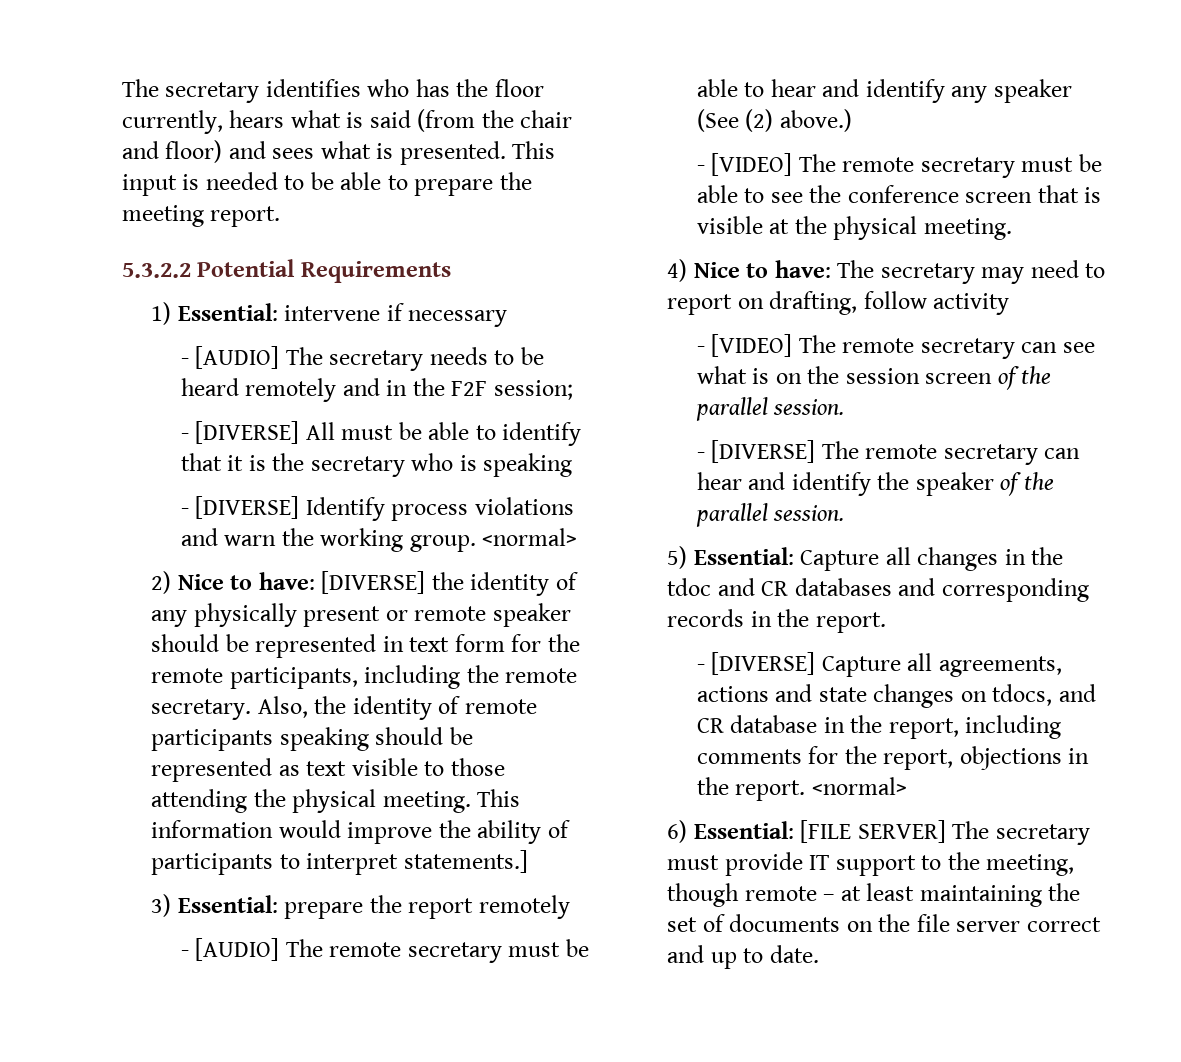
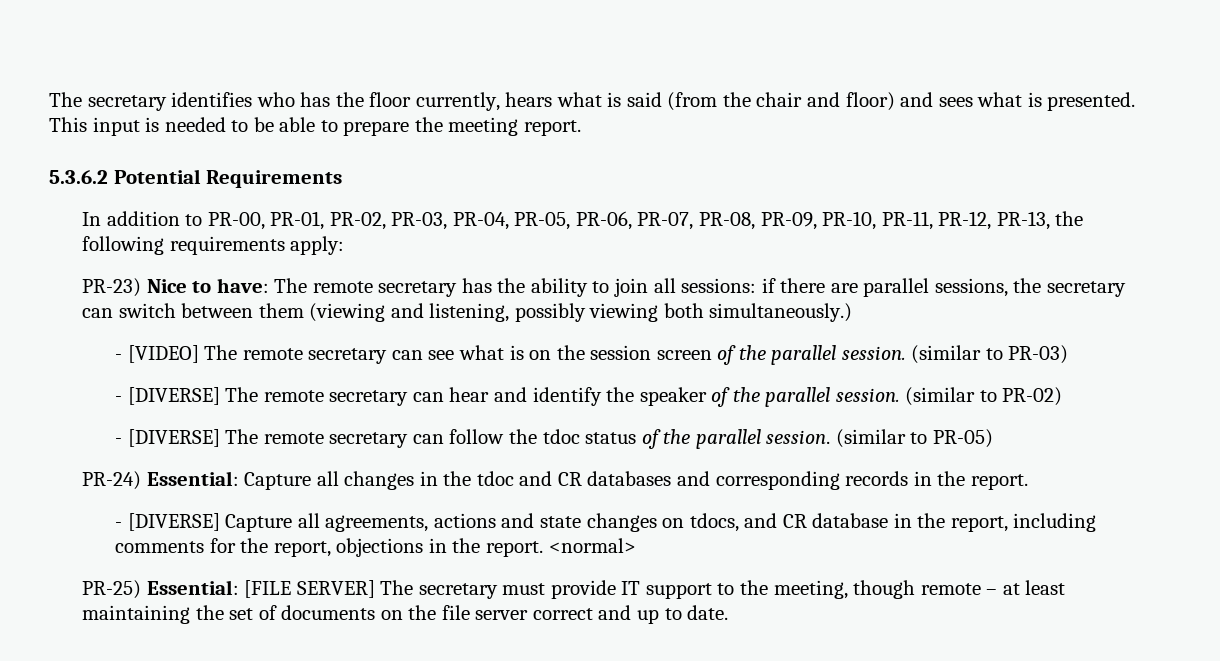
[122,263,191,278] 5.3.2.2 -> [49,170,108,184] 5.3.6.2
[151,302,508,327] [180,346,544,371] [180,378,573,402] [180,421,582,446] [180,453,573,477] [180,496,574,521] [180,528,578,552] [151,571,578,596] [151,603,571,627] [151,634,580,658] [151,665,578,689] [151,696,537,720] [151,727,473,751] [151,758,505,782] [151,789,521,813] [151,820,570,844] [151,850,528,875] [151,894,570,919] [180,938,589,963] [696,79,1072,103] [696,109,852,132] [696,153,1102,178] [696,185,1102,203] [696,216,1012,240] [667,259,1106,284] [667,291,1010,315] 1) Essential: intervene if necessary // - [AUDIO] The secretary needs to be heard remotely and in the F2F session; // - [DIVERSE] All must be able to identify that it is the secretary who is speaking // - [DIVERSE] Identify process violations and warn the working group. <normal> // 2) Nice to have: [DIVERSE] the identity of any physically present or remote speaker should be represented in text form for the remote participants, including the remote secretary. Also, the identity of remote participants speaking should be represented as text visible to those attending the physical meeting. This information would improve the ability of participants to interpret statements.] // 3) Essential: prepare the report remotely // - [AUDIO] The remote secretary must be able to hear and identify any speaker (See (2) above.) // - [VIDEO] The remote secretary must be able to see the conference screen that is visible at the physical meeting. // 4) Nice to have: The secretary may need to report on drafting, follow activity -> [82,211,1084,230] [82,236,345,255] [82,278,1126,297] [82,303,853,322] In addition to PR-00, PR-01, PR-02, PR-03, PR-04, PR-05, PR-06, PR-07, PR-08, PR-09, PR-10, PR-11, PR-12, PR-13, the following requirements apply: // PR-23) Nice to have: The remote secretary has the ability to join all sessions: if there are parallel sessions, the secretary can switch between them (viewing and listening, possibly viewing both simultaneously.)
(845, 407) none -> [911,345,1069,364] (similar to PR-03)
[667,546,688,569] // 5) -> [905,387,1063,406] [115,429,993,449] [82,471,142,490] (similar to PR-02) // - [DIVERSE] The remote secretary can follow the tdoc status of the parallel session. (similar to PR-05) // PR-24)
[667,820,688,843] 6) -> [82,580,142,599] PR-25)

